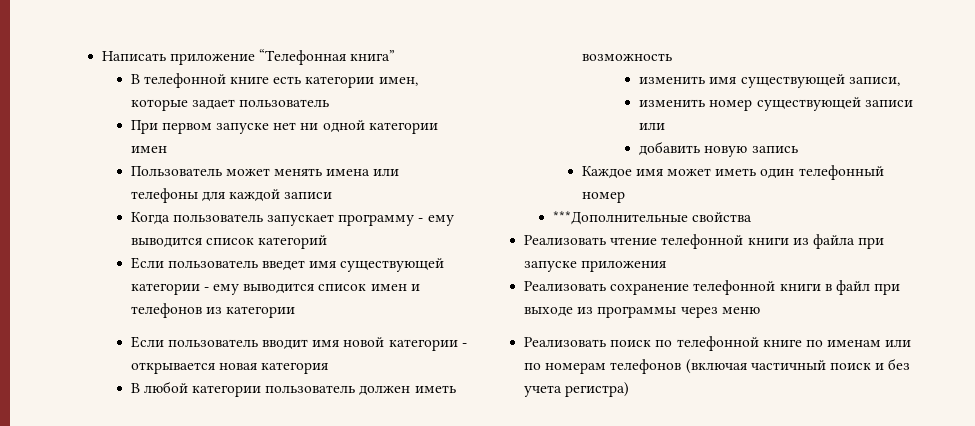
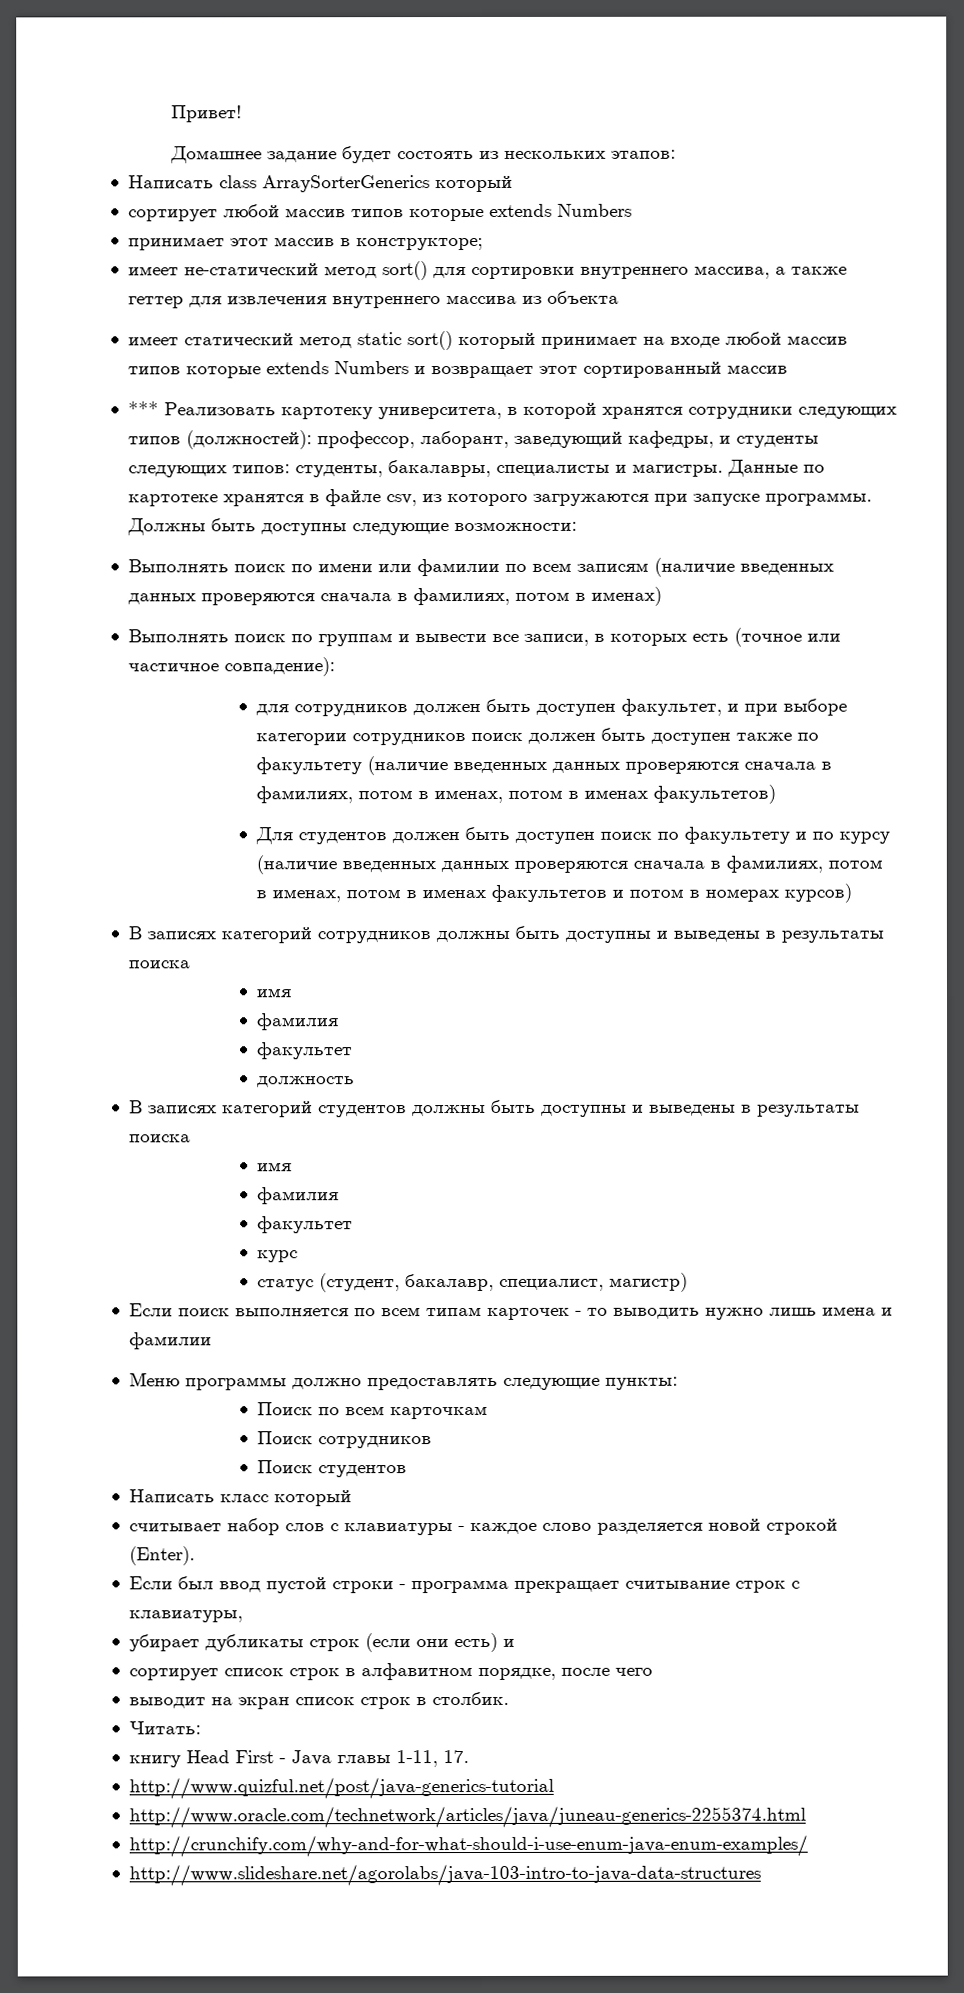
[101,49,396,65] [130,73,418,88] [130,99,329,111] [130,120,438,134] [130,146,167,153] [130,166,400,176] [130,188,333,203] [130,212,454,226] [130,235,327,249] [130,257,445,272] [130,283,420,295] [130,303,295,318] [130,336,467,351] [130,362,328,374] [130,381,456,397] [581,53,672,61] [639,74,900,88] [639,97,913,111] [639,123,666,130] [639,141,798,157] [581,165,884,180] [581,191,625,203] [552,211,753,225] [524,234,885,249] [524,260,667,272] [524,280,901,295] [524,306,760,318] [524,336,912,351] [524,358,911,374] [524,382,630,397] Написать приложение “Телефонная книга” // В телефонной книге есть категории имен, которые задает пользователь // При первом запуске нет ни одной категории имен // Пользователь может менять имена или телефоны для каждой записи // Когда пользователь запускает программу - ему выводится список категорий // Если пользователь введет имя существующей категории - ему выводится список имен и телефонов из категории // Если пользователь вводит имя новой категории - открывается новая категория // В любой категории пользователь должен иметь возможность // изменить имя существующей записи, // изменить номер существующей записи или // добавить новую запись // Каждое имя может иметь один телефонный номер // ***Дополнительные свойства // Реализовать чтение телефонной книги из файла при запуске приложения // Реализовать сохранение телефонной книги в файл при выходе из программы через меню // Реализовать поиск по телефонной книге по именам или по номерам телефонов (включая частичный поиск и без учета регистра) -> [171,105,243,123] [170,146,677,164] [127,175,513,193] [127,203,632,222] [127,237,483,251] [127,261,847,281] [127,290,619,309] [127,331,848,351] [127,361,788,379] [127,401,897,420] [127,430,819,450] [127,459,825,478] [127,489,872,507] [126,518,577,536] [127,557,834,577] [127,586,662,606] [127,627,841,647] [127,657,335,677] [256,698,848,717] [256,727,820,746] [256,756,833,776] [256,784,777,804] [255,826,891,845] [256,855,884,875] [256,883,853,903] [127,925,884,944] [127,960,190,969] [256,988,293,998] [257,1013,340,1031] [257,1042,354,1060] [257,1076,356,1088] [128,1099,860,1118] [128,1134,191,1143] [257,1162,293,1172] [257,1187,340,1205] [257,1216,354,1234] [257,1250,299,1263] [257,1272,689,1293] [128,1303,893,1320] [128,1332,212,1350] [128,1372,678,1391] [257,1402,489,1420] [257,1431,433,1449] [257,1460,408,1478] [128,1489,352,1507] [128,1518,838,1536] [128,1546,195,1566] [128,1576,800,1594] [128,1610,243,1623] [128,1632,515,1653] [128,1663,653,1681] [128,1691,509,1710] [128,1721,201,1735] [128,1750,469,1768] [128,1776,554,1800] [128,1805,806,1829] [128,1834,808,1858] [128,1863,761,1887] Привет! // Домашнее задание будет состоять из нескольких этапов: // Написать class ArraySorterGenerics который // сортирует любой массив типов которые extends Numbers // принимает этот массив в конструкторе; // имеет не-статический метод sort() для сортировки внутреннего массива, а также геттер для извлечения внутреннего массива из объекта // имеет статический метод static sort() который принимает на входе любой массив типов которые extends Numbers и возвращает этот сортированный массив // *** Реализовать картотеку университета, в которой хранятся сотрудники следующих типов (должностей): профессор, лаборант, заведующий кафедры, и студенты следующих типов: студенты, бакалавры, специалисты и магистры. Данные по картотеке хранятся в файле csv, из которого загружаются при запуске программы. Должны быть доступны следующие возможности: // Выполнять поиск по имени или фамилии по всем записям (наличие введенных данных проверяются сначала в фамилиях, потом в именах) // Выполнять поиск по группам и вывести все записи, в которых есть (точное или частичное совпадение): // для сотрудников должен быть доступен факультет, и при выборе категории сотрудников поиск должен быть доступен также по факультету (наличие введенных данных проверяются сначала в фамилиях, потом в именах, потом в именах факультетов) // Для студентов должен быть доступен поиск по факультету и по курсу (наличие введенных данных проверяются сначала в фамилиях, потом в именах, потом в именах факультетов и потом в номерах курсов) // В записях категорий сотрудников должны быть доступны и выведены в результаты поиска // имя // фамилия // факультет // должность // В записях категорий студентов должны быть доступны и выведены в результаты поиска // имя // фамилия // факультет // курс // статус (студент, бакалавр, специалист, магистр) // Если поиск выполняется по всем типам карточек - то выводить нужно лишь имена и фамилии // Меню программы должно предоставлять следующие пункты: // Поиск по всем карточкам // Поиск сотрудников // Поиск студентов // Написать класс который // считывает набор слов с клавиатуры - каждое слово разделяется новой строкой (Enter). // Если был ввод пустой строки - программа прекращает считывание строк с клавиатуры, // убирает дубликаты строк (если они есть) и // сортирует список строк в алфавитном порядке, после чего // выводит на экран список строк в столбик. // Читать: // книгу Head First - Java главы 1-11, 17. // http://www.quizful.net/post/java-generics-tutorial // http://www.oracle.com/technetwork/articles/java/juneau-generics-2255374.html // http://crunchify.com/why-and-for-what-should-i-use-enum-java-enum-examples/ // http://www.slideshare.net/agorolabs/java-103-intro-to-java-data-structures

